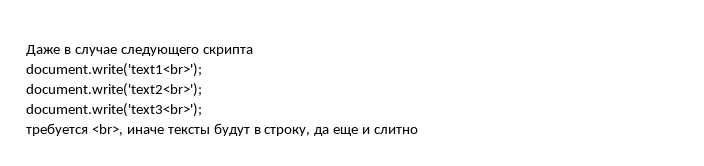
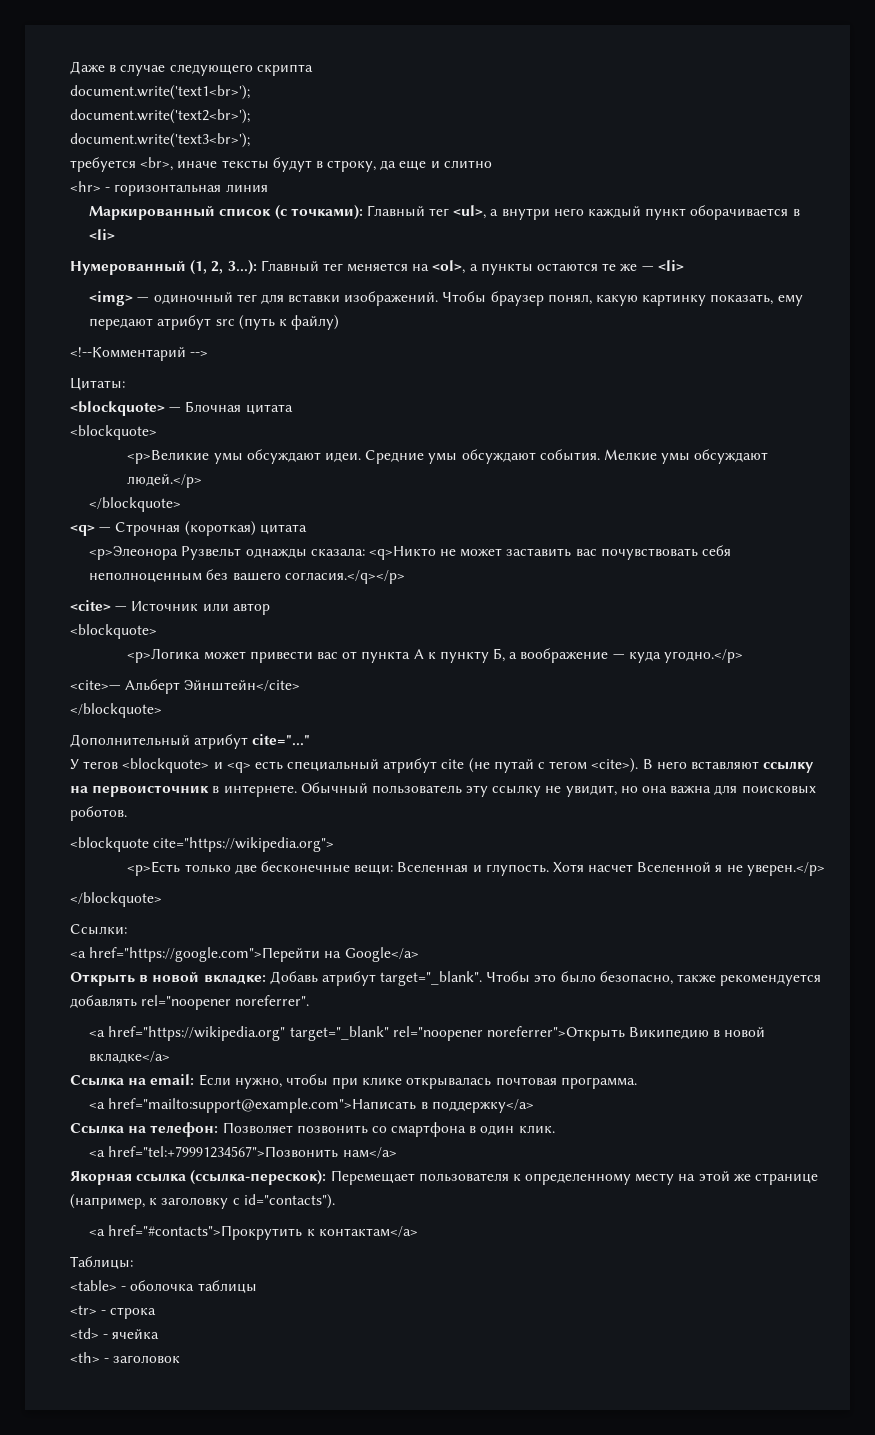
(419, 130) none -> [70,181,268,196] [89,205,800,220] [89,229,116,240] [70,260,684,275] [89,291,803,306] [89,315,340,330] [70,347,209,361] [70,378,125,391] [70,401,293,416] [70,425,157,440] [127,449,769,464] [127,474,203,488] [89,497,182,512] [70,521,307,536] [89,545,731,560] [89,569,405,584] [70,600,270,615] [70,624,157,639] [127,648,744,663] [70,679,301,694] [70,703,162,718] [70,734,311,749] [70,758,815,773] [70,782,816,797] [70,806,127,821] [70,837,335,852] [127,861,825,876] [70,892,162,907] [70,924,127,935] [70,947,419,962] [70,971,822,986] [70,995,310,1010] [89,1026,766,1041] [89,1051,171,1063] [70,1074,637,1089] [89,1098,534,1113] [70,1122,555,1137] [89,1146,397,1158] [70,1170,819,1185] [70,1194,335,1209] [89,1225,418,1240] [70,1256,133,1269] [70,1280,257,1293] [70,1305,157,1319] [70,1328,160,1339] [70,1352,181,1364] // <hr> - горизонтальная линия // Маркированный список (с точками): Главный тег <ul>, а внутри него каждый пункт оборачивается в <li> // Нумерованный (1, 2, 3...): Главный тег меняется на <ol>, а пункты остаются те же — <li> // <img> — одиночный тег для вставки изображений. Чтобы браузер понял, какую картинку показать, ему передают атрибут src (путь к файлу) // <!--Комментарий --> // Цитаты: // <blockquote> — Блочная цитата // <blockquote> // <p>Великие умы обсуждают идеи. Средние умы обсуждают события. Мелкие умы обсуждают людей.</p> // </blockquote> // <q> — Строчная (короткая) цитата // <p>Элеонора Рузвельт однажды сказала: <q>Никто не может заставить вас почувствовать себя неполноценным без вашего согласия.</q></p> // <cite> — Источник или автор // <blockquote> // <p>Логика может привести вас от пункта А к пункту Б, а воображение — куда угодно.</p> // <cite>— Альберт Эйнштейн</cite> // </blockquote> // Дополнительный атрибут cite="..." // У тегов <blockquote> и <q> есть специальный атрибут cite (не путай с тегом <cite>). В него вставляют ссылку на первоисточник в интернете. Обычный пользователь эту ссылку не увидит, но она важна для поисковых роботов. // <blockquote cite="https://wikipedia.org"> // <p>Есть только две бесконечные вещи: Вселенная и глупость. Хотя насчет Вселенной я не уверен.</p> // </blockquote> // Ссылки: // <a href="https://google.com">Перейти на Google</a> // Открыть в новой вкладке: Добавь атрибут target="_blank". Чтобы это было безопасно, также рекомендуется добавлять rel="noopener noreferrer". // <a href="https://wikipedia.org" target="_blank" rel="noopener noreferrer">Открыть Википедию в новой вкладке</a> // Ссылка на email: Если нужно, чтобы при клике открывалась почтовая программа. // <a href="mailto:support@example.com">Написать в поддержку</a> // Ссылка на телефон: Позволяет позвонить со смартфона в один клик. // <a href="tel:+79991234567">Позвонить нам</a> // Якорная ссылка (ссылка-перескок): Перемещает пользователя к определенному месту на этой же странице (например, к заголовку с id="contacts"). // <a href="#contacts">Прокрутить к контактам</a> // Таблицы: // <table> - оболочка таблицы // <tr> - строка // <td> - ячейка // <th> - заголовок

